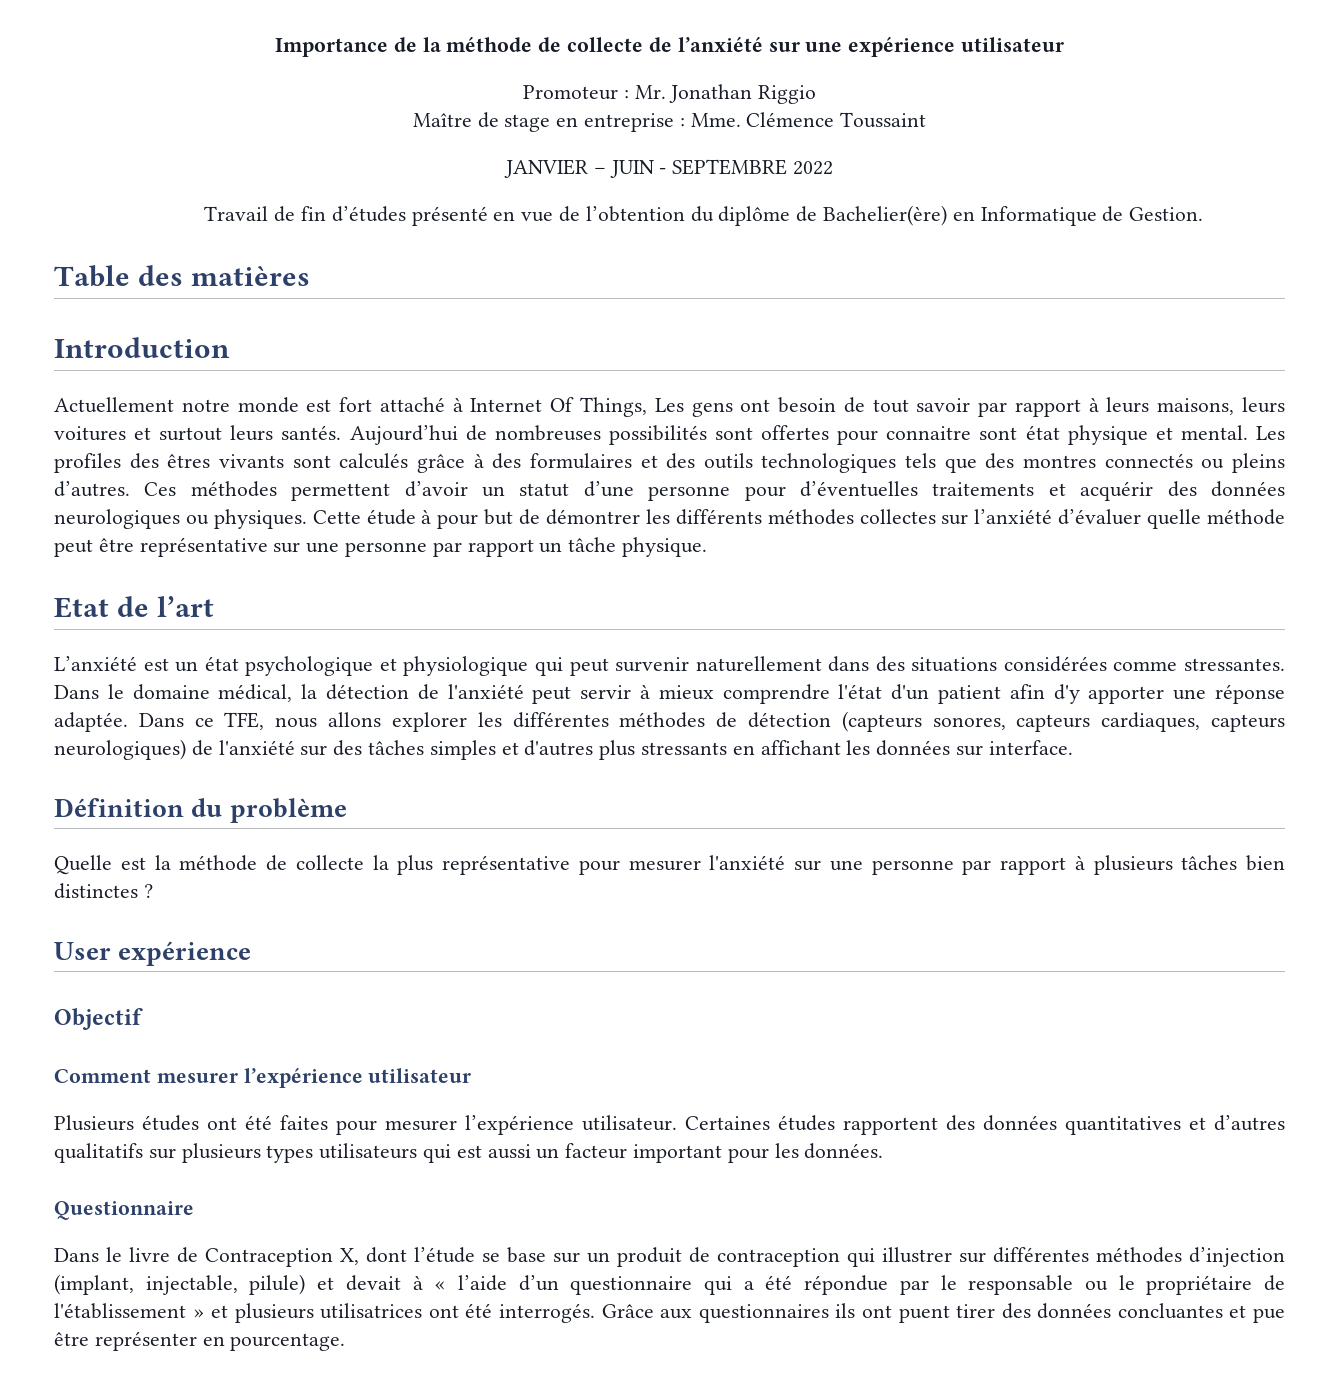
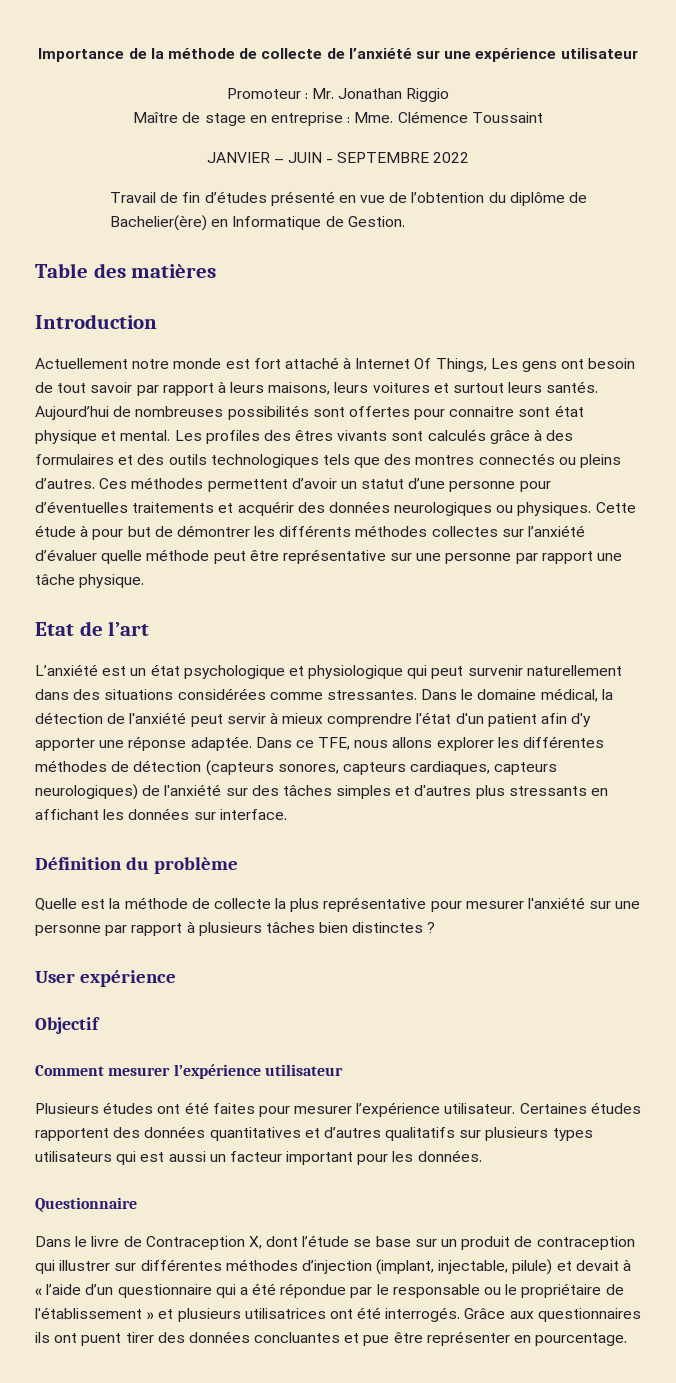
[539,542,563,553] un -> [597,553,623,561] une

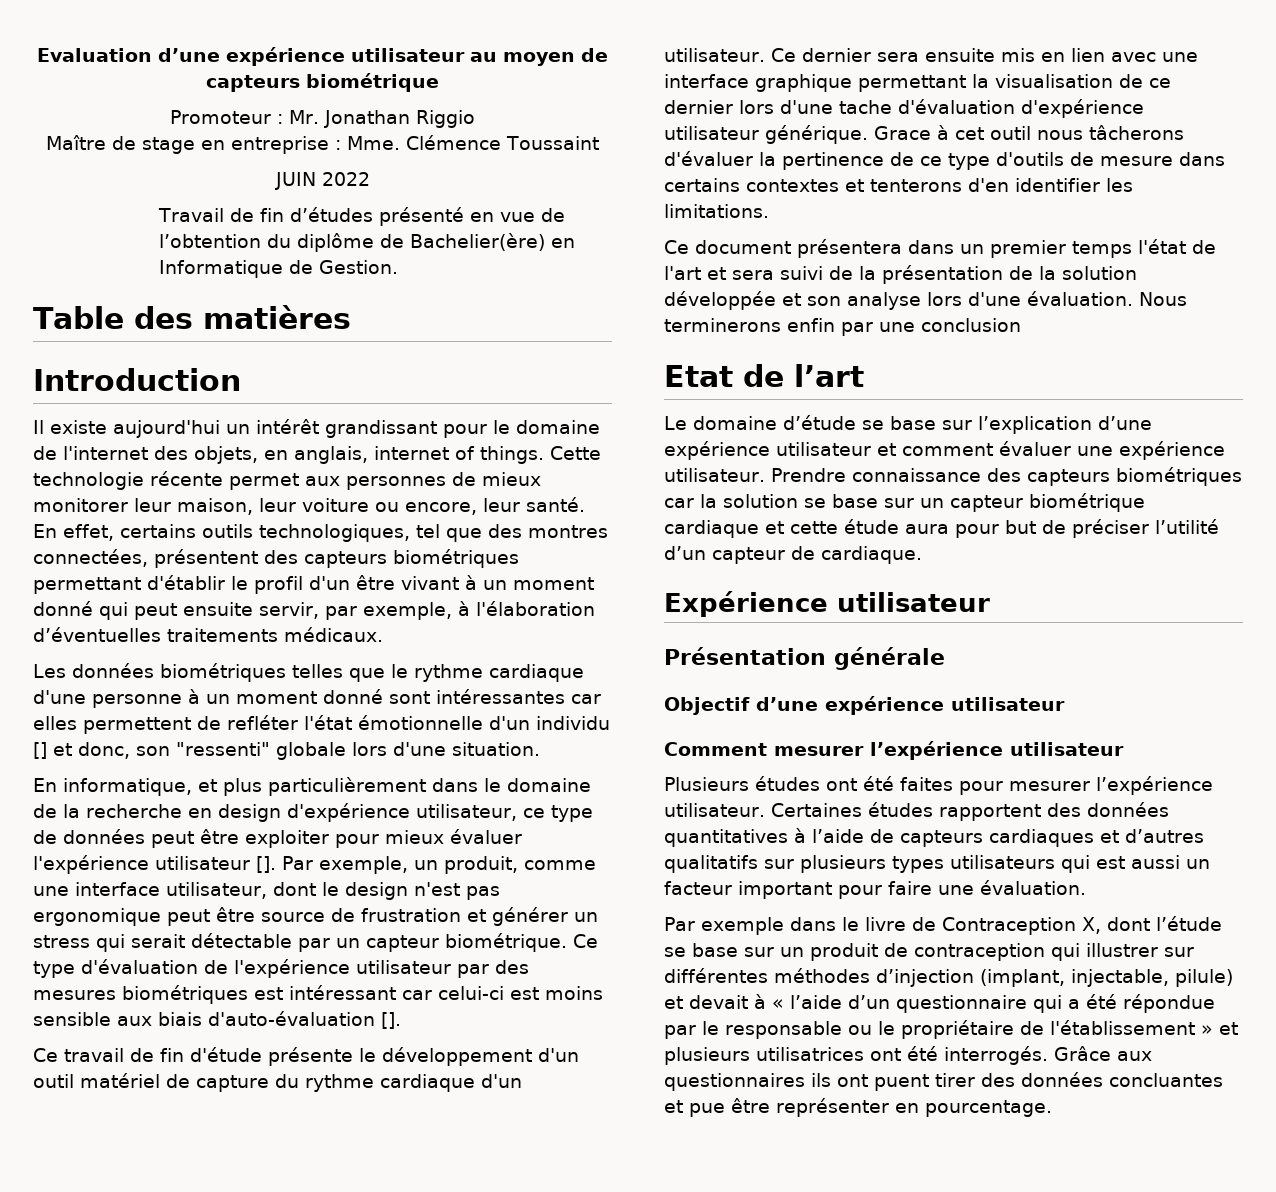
[38,48,638,62] Importance de la méthode de collecte de l’anxiété sur une expérience utilisateur -> [37,47,608,66] [206,73,439,92] Evaluation d’une expérience utilisateur au moyen de capteurs biométrique
[206,152,430,163] JANVIER – JUIN - SEPTEMBRE -> [274,172,316,190] JUIN
[35,357,636,372] [35,381,599,396] [35,405,584,420] [35,429,574,444] [35,453,622,468] [35,477,551,492] [35,501,636,516] [35,525,586,540] [35,549,623,564] [35,574,145,588] [35,621,150,636] [35,664,622,679] [35,688,613,702] [35,712,592,727] [35,736,605,751] [35,760,558,776] [35,784,609,800] [35,808,287,820] [35,857,239,874] [35,897,641,912] [35,921,436,936] [35,970,177,987] [35,1017,100,1034] Actuellement notre monde est fort attaché à Internet Of Things, Les gens ont besoin de tout savoir par rapport à leurs maisons, leurs voitures et surtout leurs santés. Aujourd’hui de nombreuses possibilités sont offertes pour connaitre sont état physique et mental. Les profiles des êtres vivants sont calculés grâce à des formulaires et des outils technologiques tels que des montres connectés ou pleins d’autres. Ces méthodes permettent d’avoir un statut d’une personne pour d’éventuelles traitements et acquérir des données neurologiques ou physiques. Cette étude à pour but de démontrer les différents méthodes collectes sur l’anxiété d’évaluer quelle méthode peut être représentative sur une personne par rapport une tâche physique. // Etat de l’art // L’anxiété est un état psychologique et physiologique qui peut survenir naturellement dans des situations considérées comme stressantes. Dans le domaine médical, la détection de l'anxiété peut servir à mieux comprendre l'état d'un patient afin d'y apporter une réponse adaptée. Dans ce TFE, nous allons explorer les différentes méthodes de détection (capteurs sonores, capteurs cardiaques, capteurs neurologiques) de l'anxiété sur des tâches simples et d'autres plus stressants en affichant les données sur interface. // Définition du problème // Quelle est la méthode de collecte la plus représentative pour mesurer l'anxiété sur une personne par rapport à plusieurs tâches bien distinctes ? // User expérience // Objectif -> [33,419,600,438] [33,446,601,464] [33,471,541,490] [33,497,585,515] [33,524,608,542] [33,549,519,568] [33,575,594,594] [33,601,595,620] [33,627,383,642] [33,663,584,682] [33,689,601,708] [33,715,610,734] [33,742,540,760] [33,777,591,796] [33,803,593,822] [33,829,522,848] [33,855,596,874] [33,882,500,900] [33,907,598,926] [33,933,598,952] [33,959,529,978] [33,985,603,1004] [33,1011,401,1029] [33,1047,579,1066] [33,1073,522,1092] [664,48,1198,62] [664,74,1171,92] [664,99,1144,118] [664,125,1184,144] [664,151,1225,170] [664,178,1133,192] [664,204,769,218] [664,239,1216,258] [664,265,1137,284] [664,291,1187,310] [664,318,1021,336] [664,364,864,387] [664,415,1152,434] [664,441,1225,460] [664,467,1242,486] [664,493,1145,512] [664,519,1219,538] [664,546,922,564] [664,591,990,617] [664,647,945,670] [664,696,1065,715] Il existe aujourd'hui un intérêt grandissant pour le domaine de l'internet des objets, en anglais, internet of things. Cette technologie récente permet aux personnes de mieux monitorer leur maison, leur voiture ou encore, leur santé. En effet, certains outils technologiques, tel que des montres connectées, présentent des capteurs biométriques permettant d'établir le profil d'un être vivant à un moment donné qui peut ensuite servir, par exemple, à l'élaboration d’éventuelles traitements médicaux. // Les données biométriques telles que le rythme cardiaque d'une personne à un moment donné sont intéressantes car elles permettent de refléter l'état émotionnelle d'un individu [] et donc, son "ressenti" globale lors d'une situation. // En informatique, et plus particulièrement dans le domaine de la recherche en design d'expérience utilisateur, ce type de données peut être exploiter pour mieux évaluer l'expérience utilisateur []. Par exemple, un produit, comme une interface utilisateur, dont le design n'est pas ergonomique peut être source de frustration et générer un stress qui serait détectable par un capteur biométrique. Ce type d'évaluation de l'expérience utilisateur par des mesures biométriques est intéressant car celui-ci est moins sensible aux biais d'auto-évaluation []. // Ce travail de fin d'étude présente le développement d'un outil matériel de capture du rythme cardiaque d'un utilisateur. Ce dernier sera ensuite mis en lien avec une interface graphique permettant la visualisation de ce dernier lors d'une tache d'évaluation d'expérience utilisateur générique. Grace à cet outil nous tâcherons d'évaluer la pertinence de ce type d'outils de mesure dans certains contextes et tenterons d'en identifier les limitations. // Ce document présentera dans un premier temps l'état de l'art et sera suivi de la présentation de la solution développée et son analyse lors d'une évaluation. Nous terminerons enfin par une conclusion // Etat de l’art // Le domaine d’étude se base sur l’explication d’une expérience utilisateur et comment évaluer une expérience utilisateur. Prendre connaissance des capteurs biométriques car la solution se base sur un capteur biométrique cardiaque et cette étude aura pour but de préciser l’utilité d’un capteur de cardiaque. // Expérience utilisateur // Présentation générale // Objectif d’une expérience utilisateur
(301, 1134) none -> [794,828,1094,847] à l’aide de capteurs cardiaques
[392,1150,482,1162] [35,1197,137,1212] [35,1236,71,1247] les données. // Questionnaire // Dans -> [888,880,1086,895] [664,917,836,935] faire une évaluation. // Par exemple dans

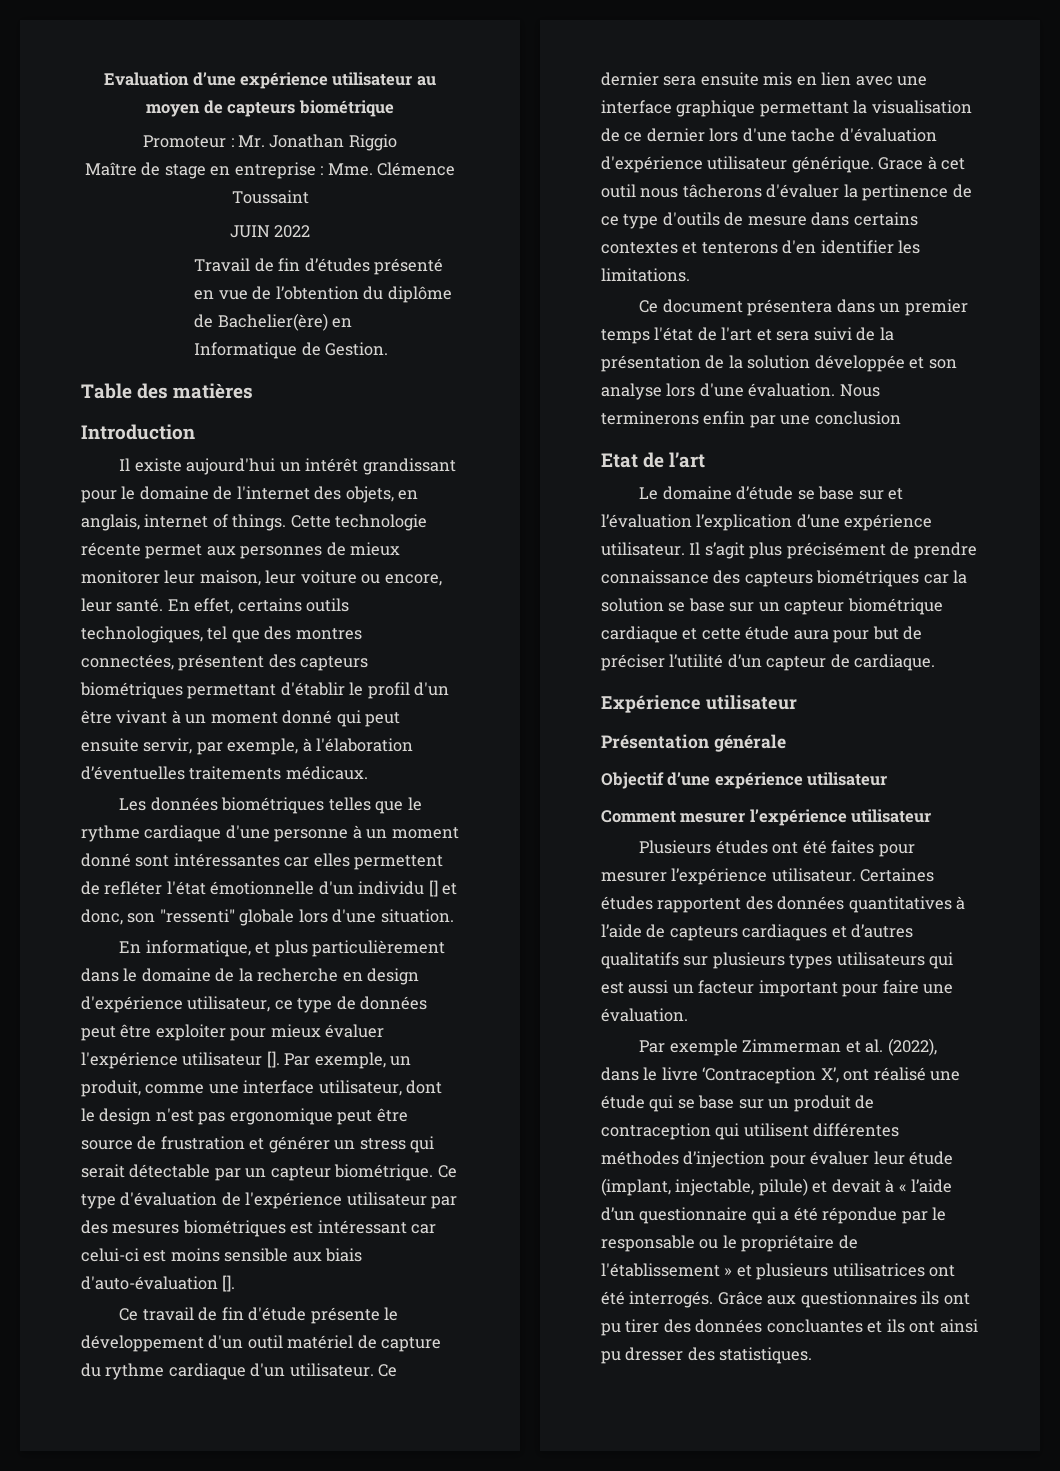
(972, 425) none -> [888,488,904,500] [601,514,692,528] et l’évaluation
[776,441,1225,460] [664,468,846,482] utilisateur et comment évaluer une expérience utilisateur. Prendre -> [601,542,977,559] utilisateur. Il s’agit plus précisément de prendre
[789,916,1222,935] dans le livre de Contraception X, dont l’étude -> [742,1038,937,1056] [601,1067,961,1084] [601,1095,674,1112] Zimmerman et al. (2022), dans le livre ‘Contraception X’, ont réalisé une étude qui
[1086,943,1194,957] illustrer sur -> [743,1123,809,1137] utilisent
(974, 978) none -> [769,1151,954,1168] pour évaluer leur étude
[874,1074,929,1091] puent -> [601,1323,621,1336] pu
[689,1098,1052,1117] pue être représenter en pourcentage. -> [886,1319,978,1333] [601,1347,813,1364] ils ont ainsi pu dresser des statistiques.

